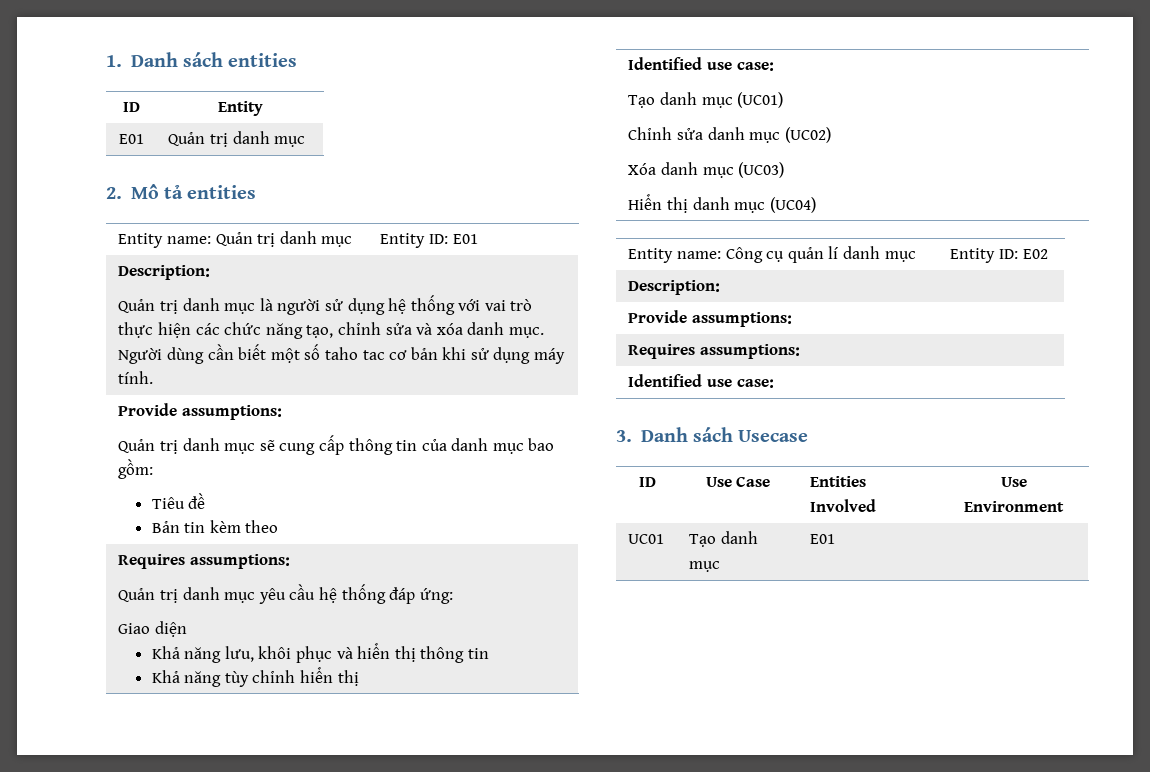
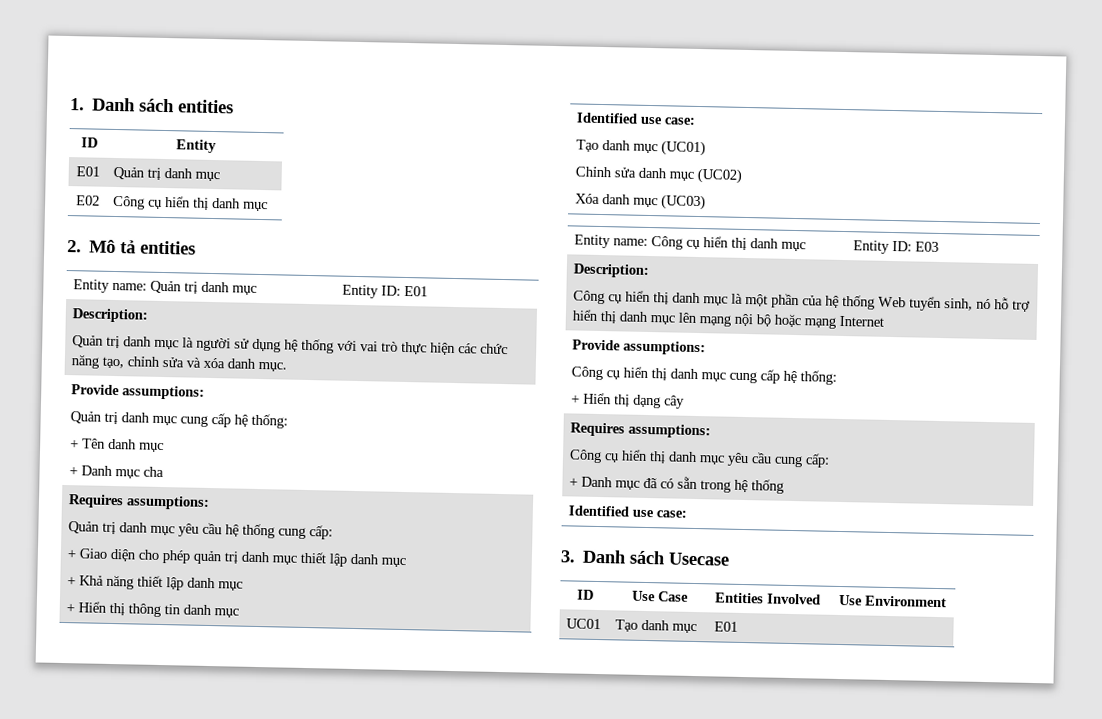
(306, 141) none -> [76,195,100,206] [113,195,269,212] // E02 | Công cụ hiển thị danh mục
[118,344,566,364] [118,371,154,384] Người dùng cần biết một số taho tac cơ bản khi sử dụng máy tính. -> (288, 366) none
[259,435,555,455] [118,459,154,479] [151,493,206,509] [151,520,279,533] sẽ cung cấp thông tin của danh mục bao gồm: // Tiêu đề // Bản tin kèm theo -> [180,413,289,429] [70,438,165,453] [69,465,165,479] cung cấp hệ thống: // + Tên danh mục // + Danh mục cha
[389,587,453,604] đáp ứng: // -> [278,525,334,540] [67,549,77,559] cung cấp: // +
[151,643,489,663] [151,667,359,687] // Khả năng lưu, khôi phục và hiển thị thông tin // Khả năng tùy chỉnh hiển thị -> [138,549,407,568] [67,574,244,591] [66,601,240,618] cho phép quản trị danh mục thiết lập danh mục // + Khả năng thiết lập danh mục // + Hiển thị thông tin danh mục
[628,194,816,213] // Hiển thị danh mục (UC04) -> (707, 202) none
[787,246,916,263] [950,248,1048,263] [628,280,721,295] [628,310,792,327] [628,344,800,359] quản lí danh mục | Entity ID: E02 // Description: // Provide assumptions: // Requires assumptions: -> [703,236,807,252] [853,240,940,254] [573,263,650,279] [573,290,1031,312] [572,309,885,329] [572,339,707,356] [571,366,838,385] [571,392,686,409] [570,422,712,439] [569,449,831,468] [569,476,785,494] hiển thị danh mục | Entity ID: E03 // Description: // Công cụ hiển thị danh mục là một phần của hệ thống Web tuyển sinh, nó hỗ trợ hiển thị danh mục lên mạng nội bộ hoặc mạng Internet // Provide assumptions: // Công cụ hiển thị danh mục cung cấp hệ thống: // + Hiển thị dạng cây // Requires assumptions: // Công cụ hiển thị danh mục yêu cầu cung cấp: // + Danh mục đã có sẵn trong hệ thống

